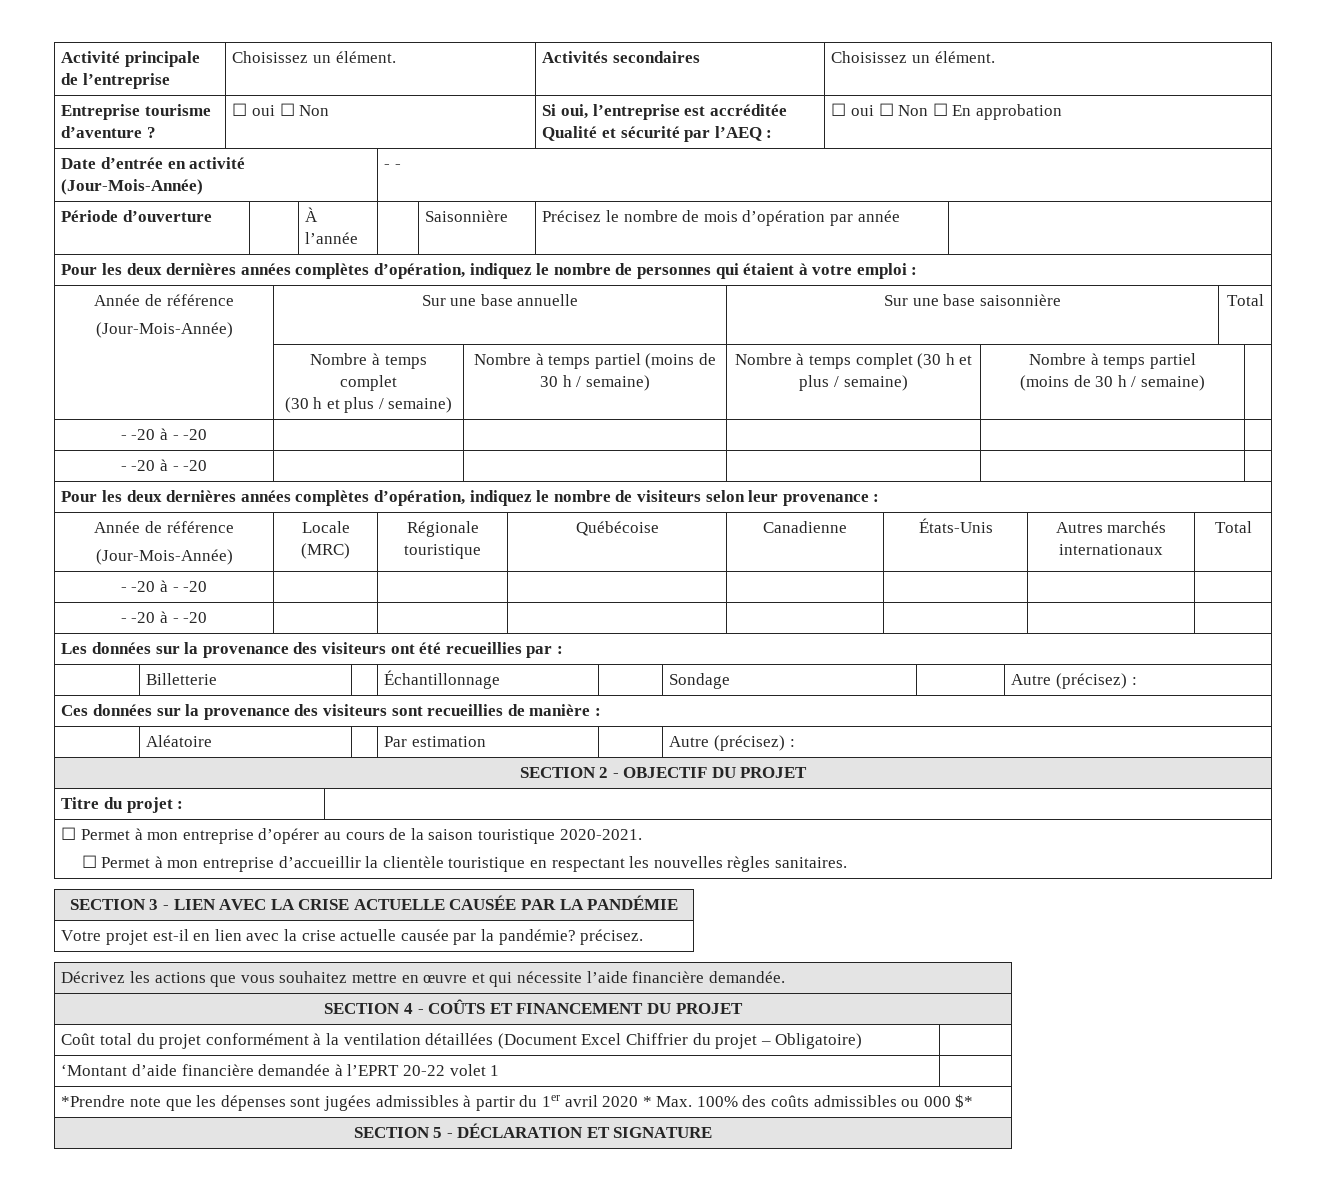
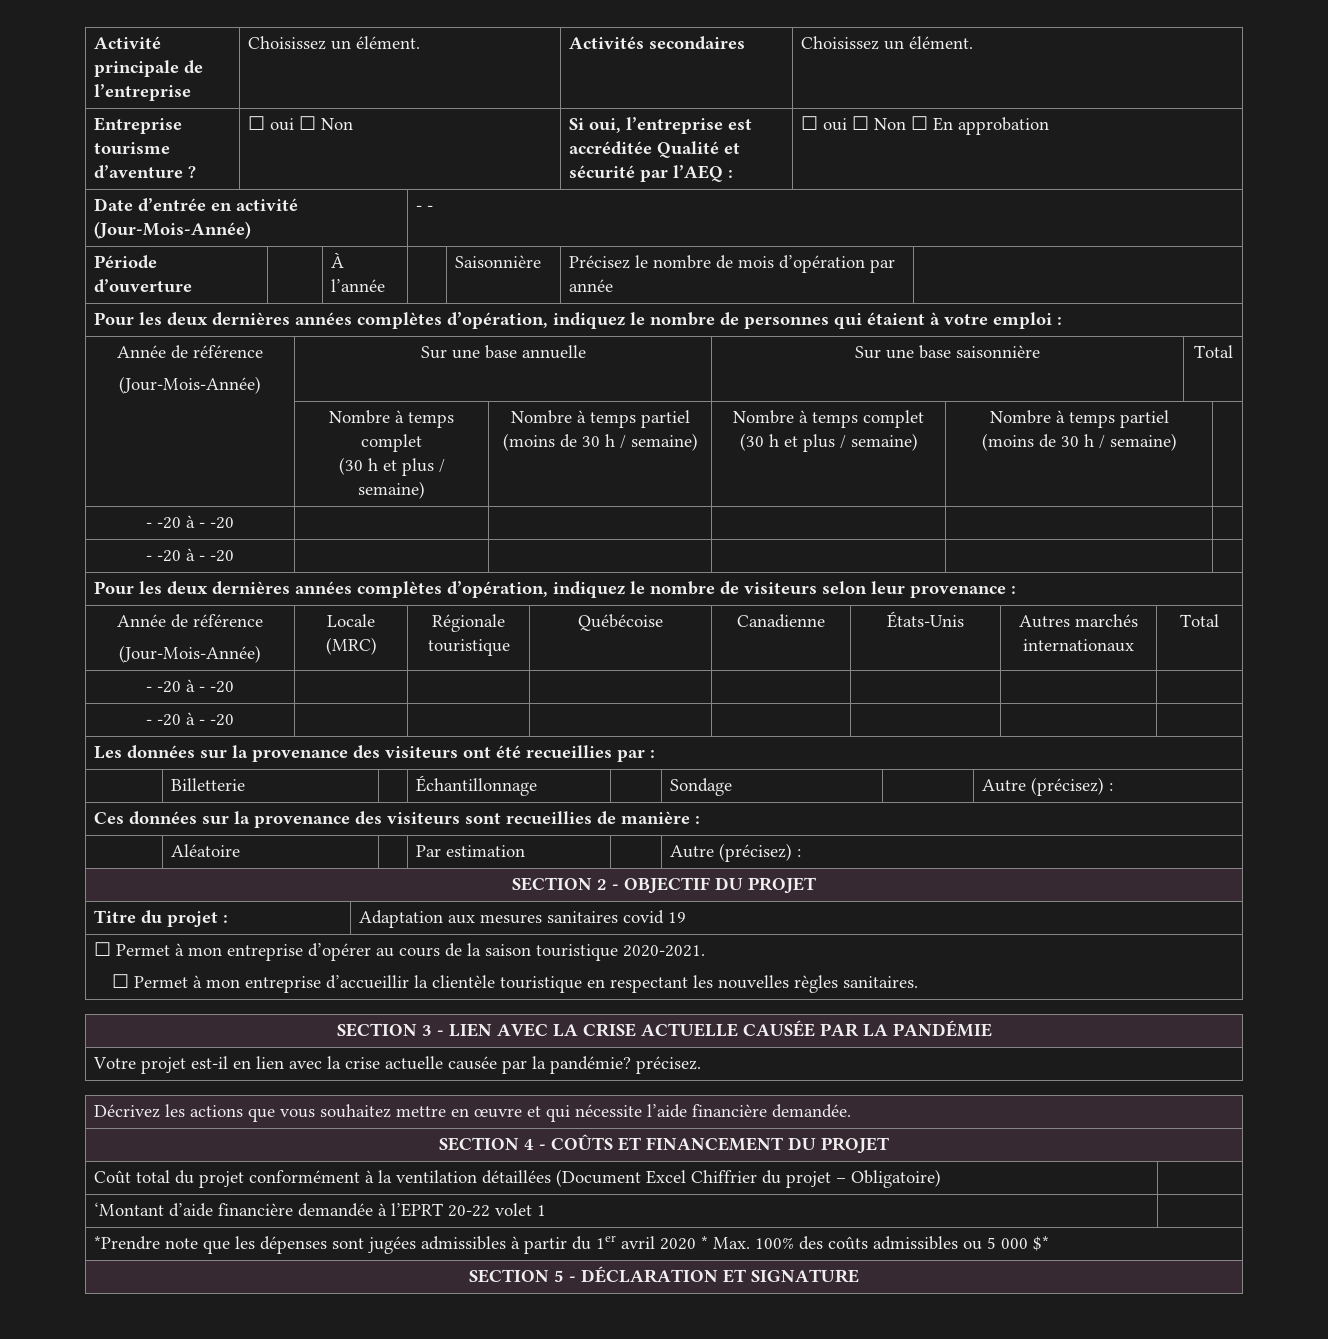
(184, 805) none -> [359,910,687,928] Adaptation aux mesures sanitaires covid 19
(920, 1103) none -> [987,1237,997,1249] 5

